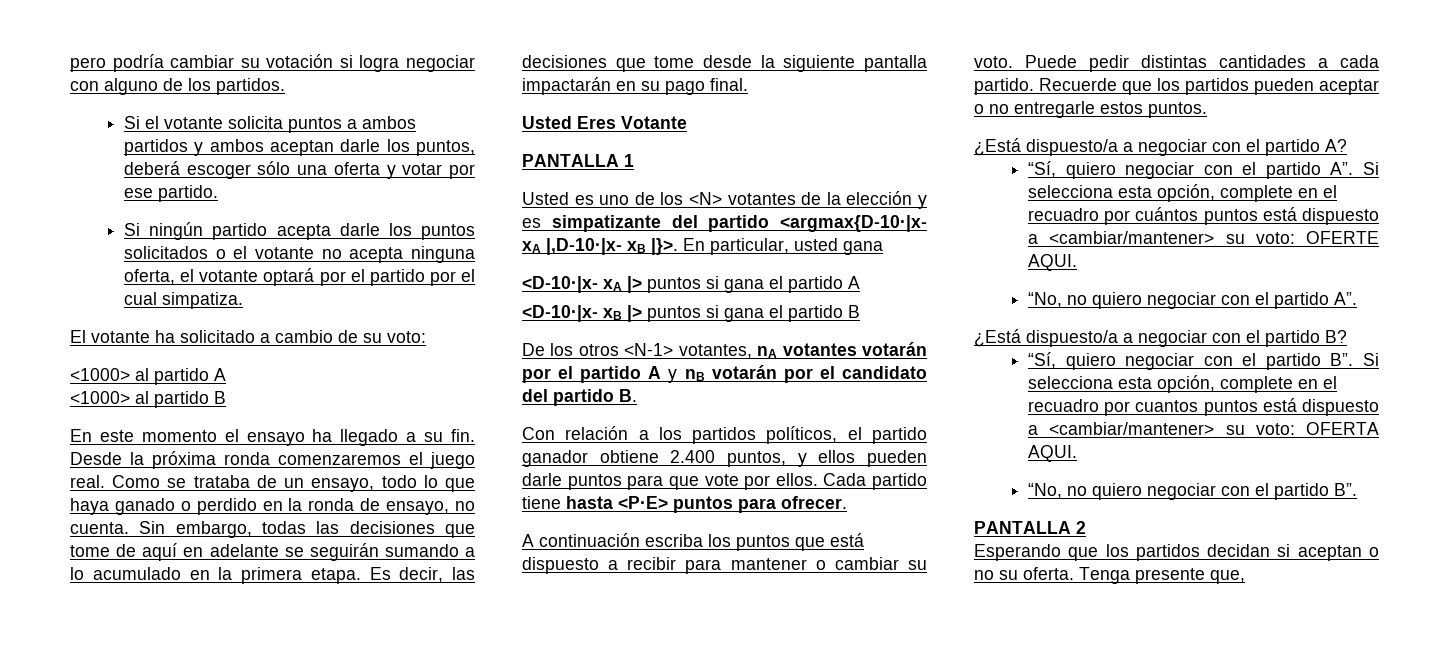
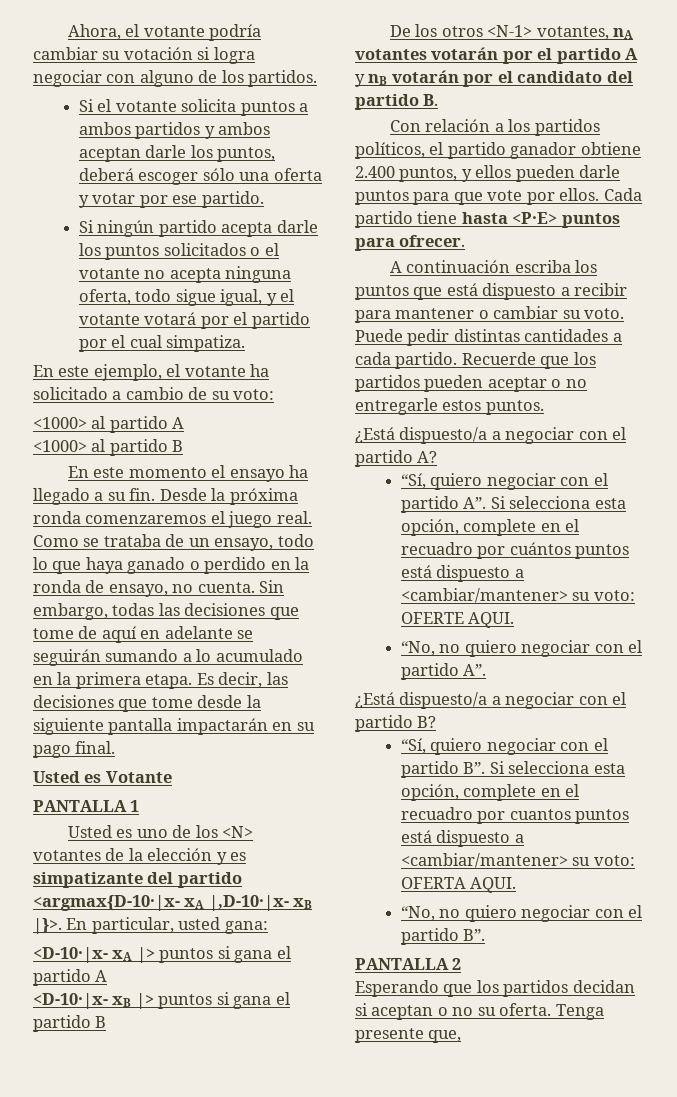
[70,57,106,72] pero -> [67,24,205,40] Ahora, el votante
[180,268,315,286] el votante optará -> [135,289,295,306] [78,312,197,325] todo sigue igual, y el votante votará
[70,330,86,343] El -> [33,364,181,381] En este ejemplo, el
[577,116,616,129] Eres -> [84,774,102,783] es
[843,241,883,255] gana -> [224,921,268,934] gana:

